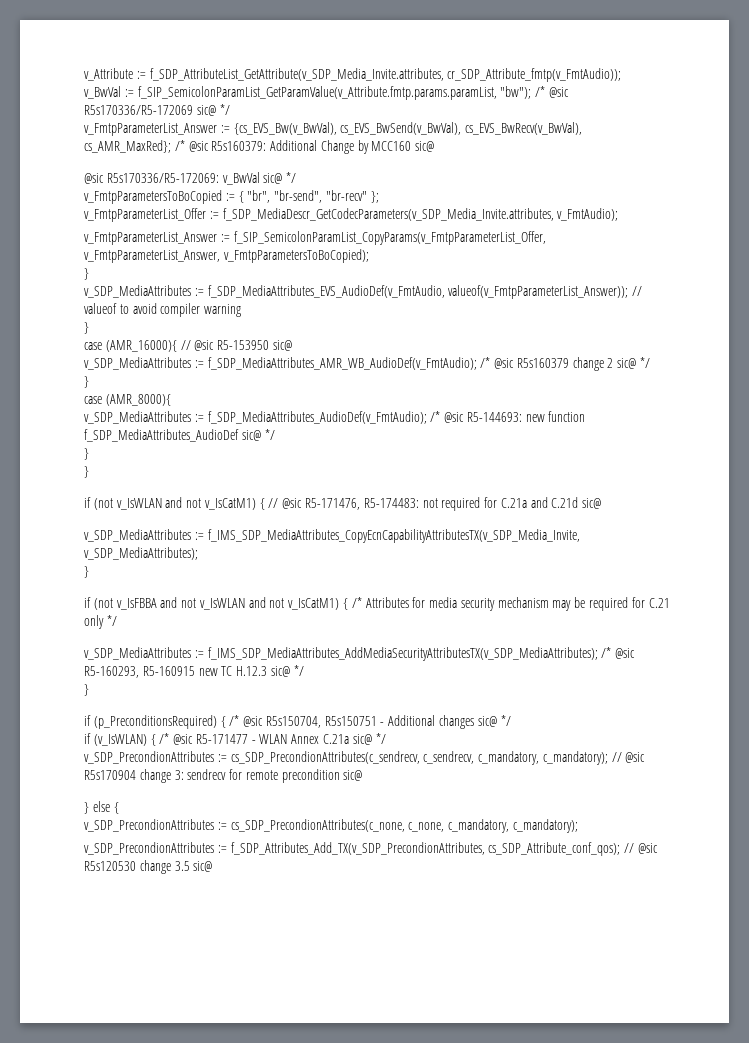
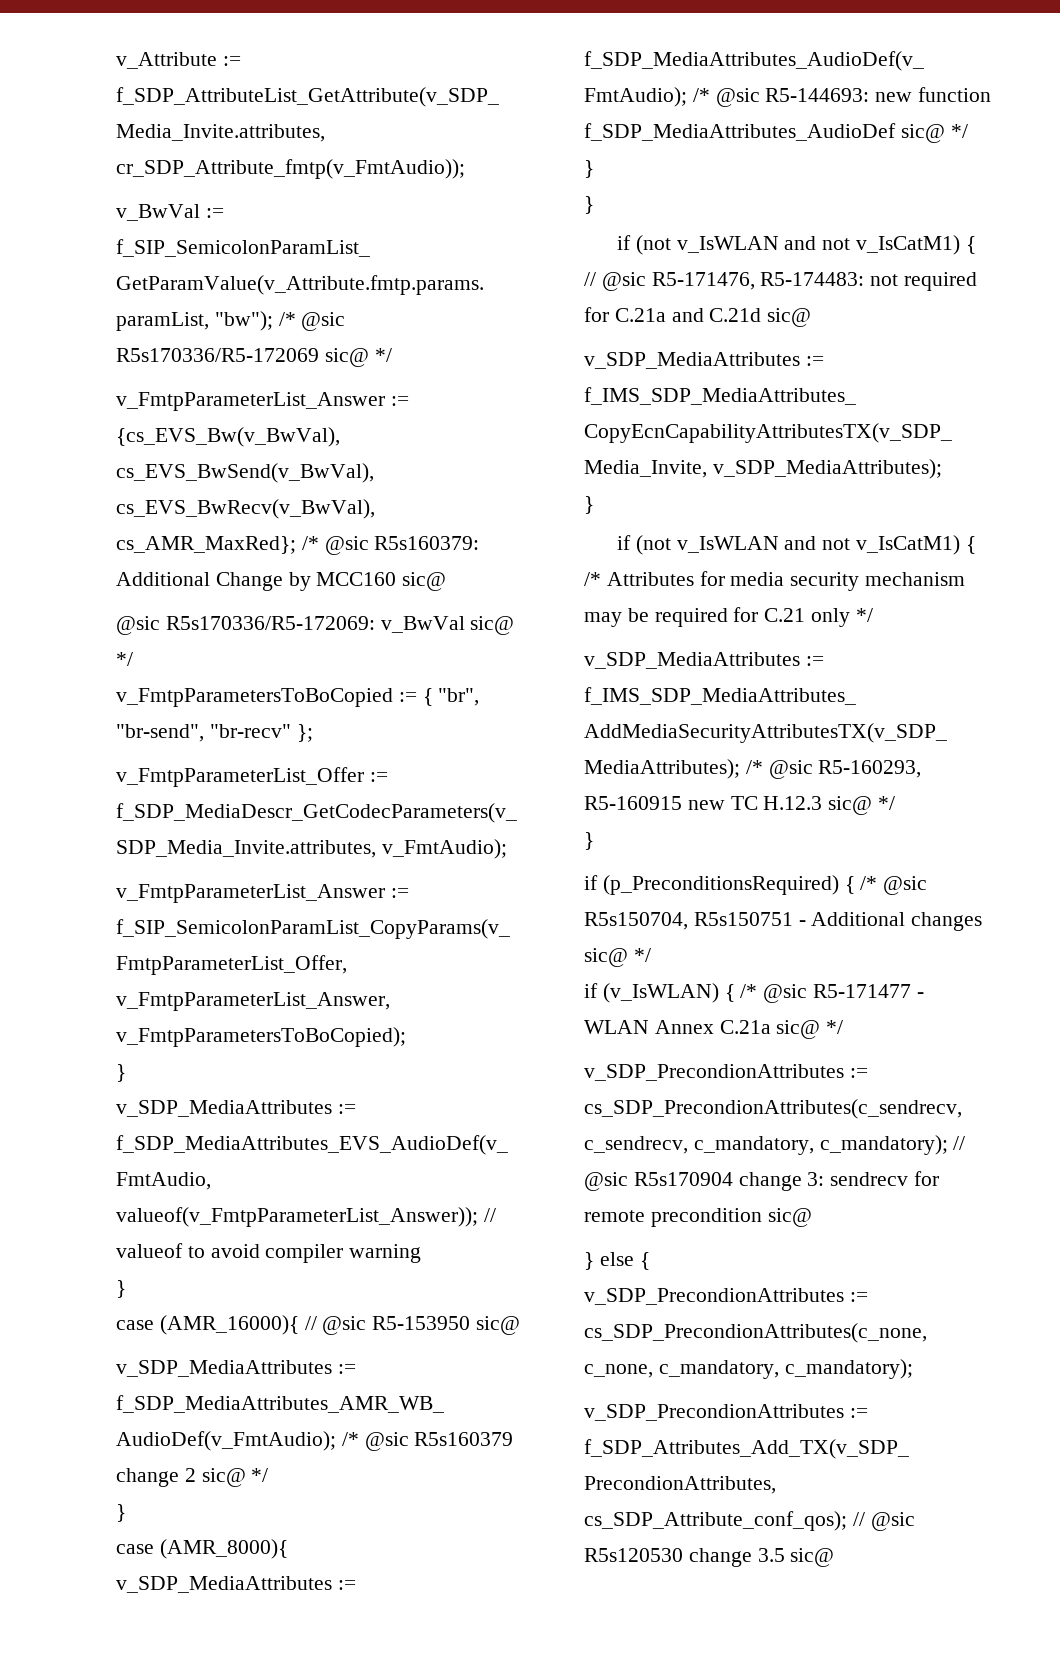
[116,597,197,610] v_IsFBBA and not -> (671, 545) none

